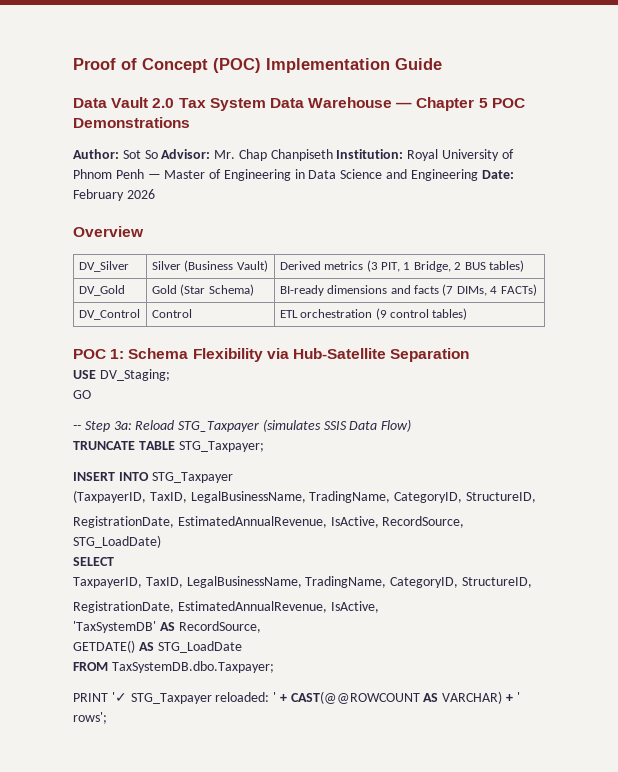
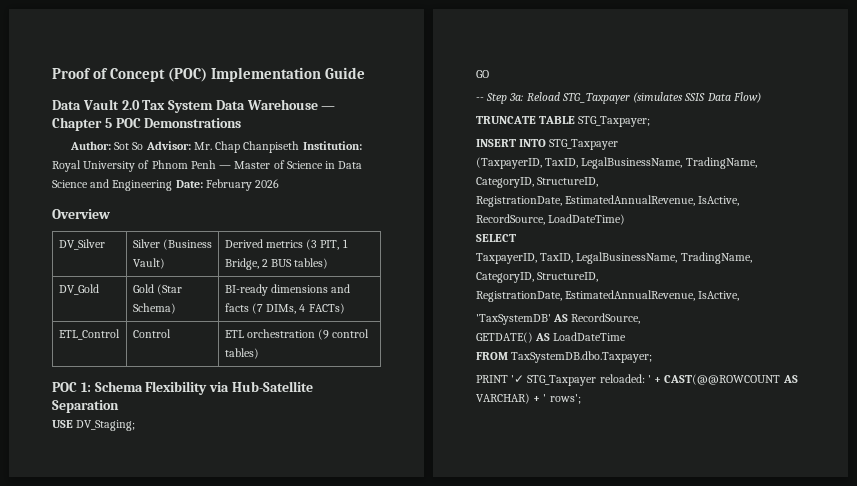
[223,169,291,181] Engineering -> [286,161,323,169] Science
[78,309,140,320] DV_Control -> [58,329,120,340] ETL_Control
[73,535,161,548] STG_LoadDate) -> [548,214,626,225] LoadDateTime)
[157,641,242,653] STG_LoadDate -> [553,332,627,341] LoadDateTime

